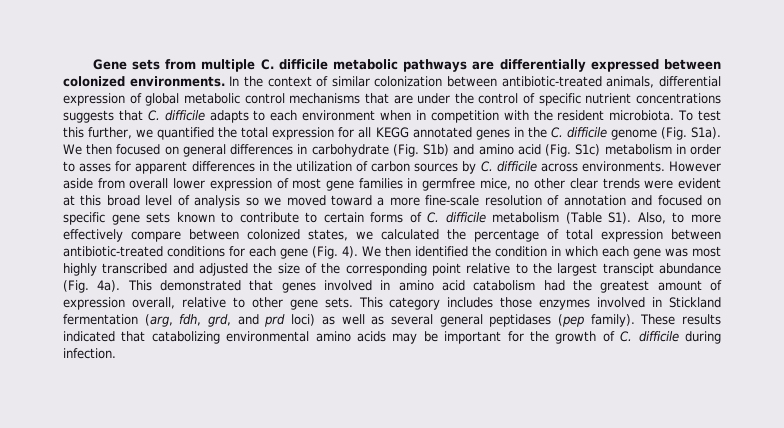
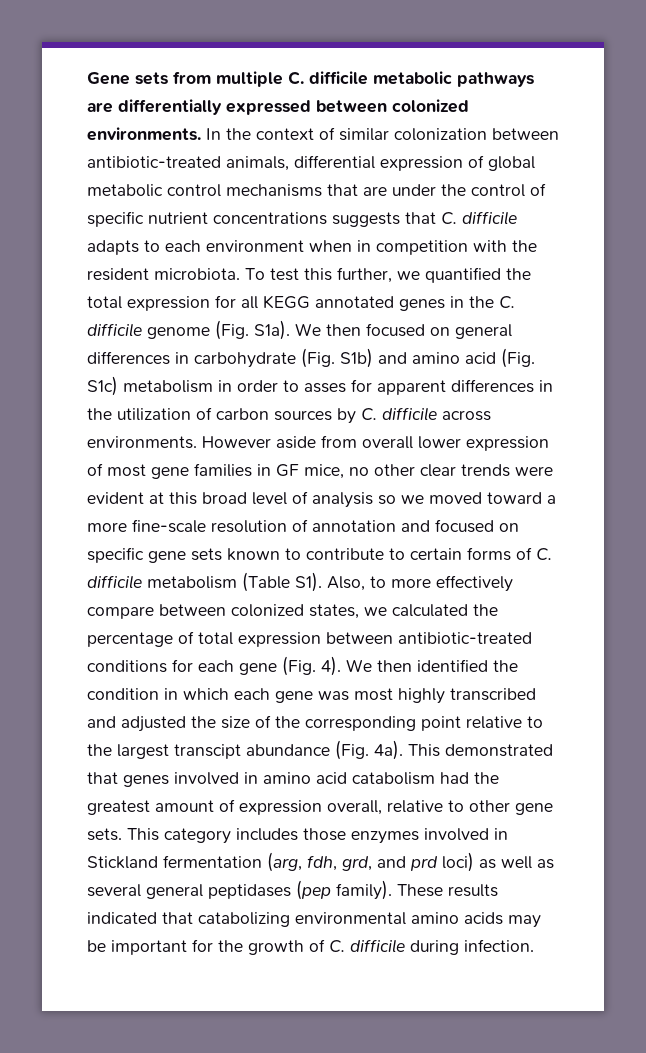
[422,178,476,191] germfree -> [276,464,299,477] GF

